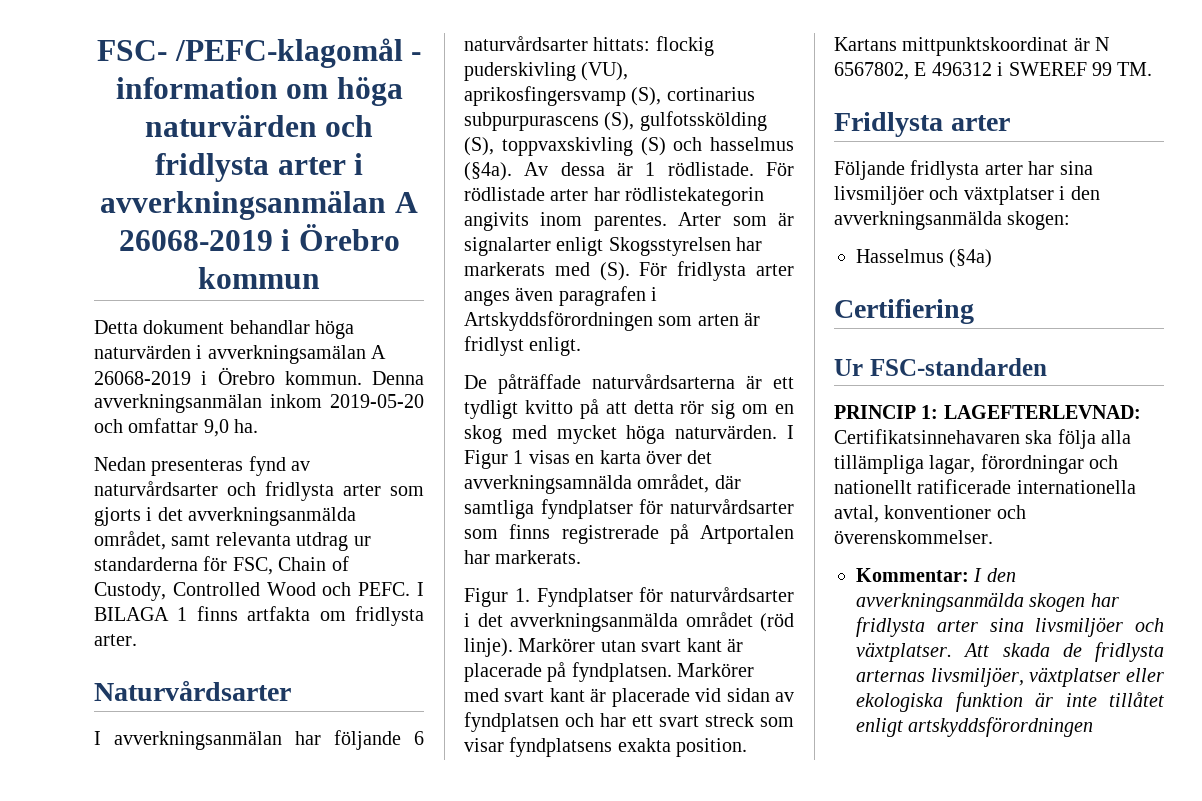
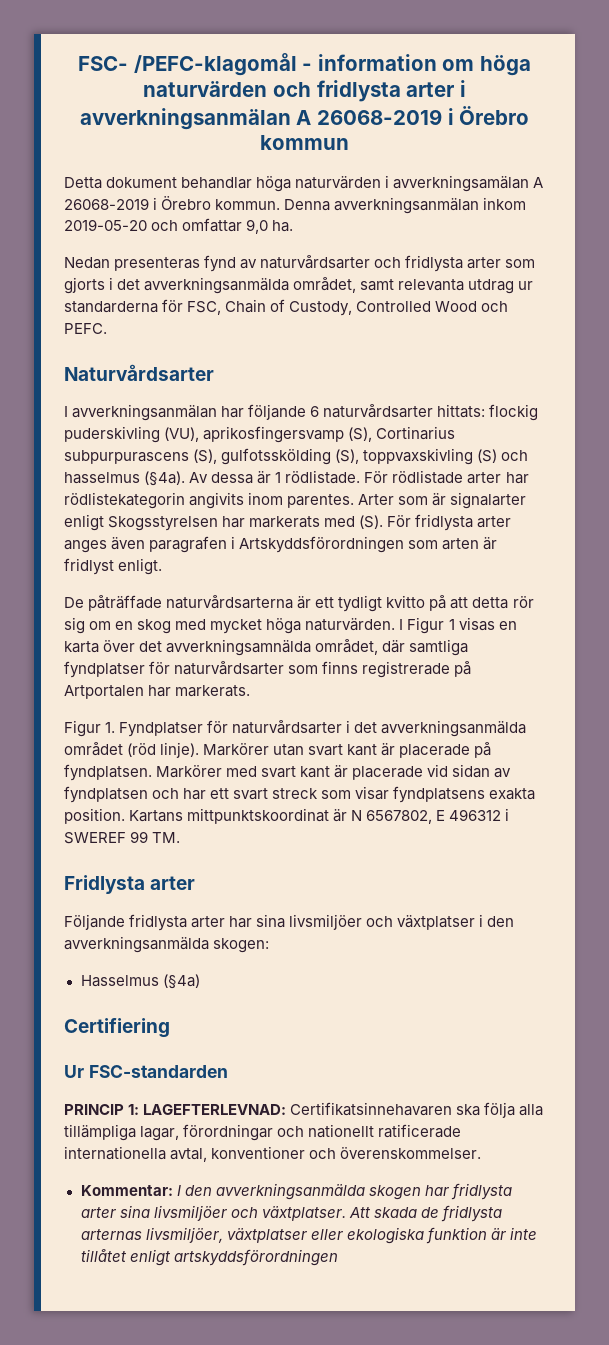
[417,582,425,596] [94,606,424,626] [94,634,137,646] I BILAGA 1 finns artfakta om fridlysta arter. -> (107, 328) none
[666,87,755,101] cortinarius -> [376,426,456,440] Cortinarius

